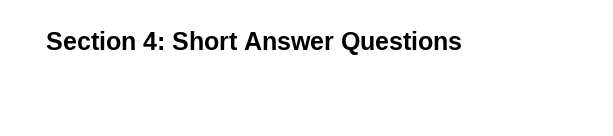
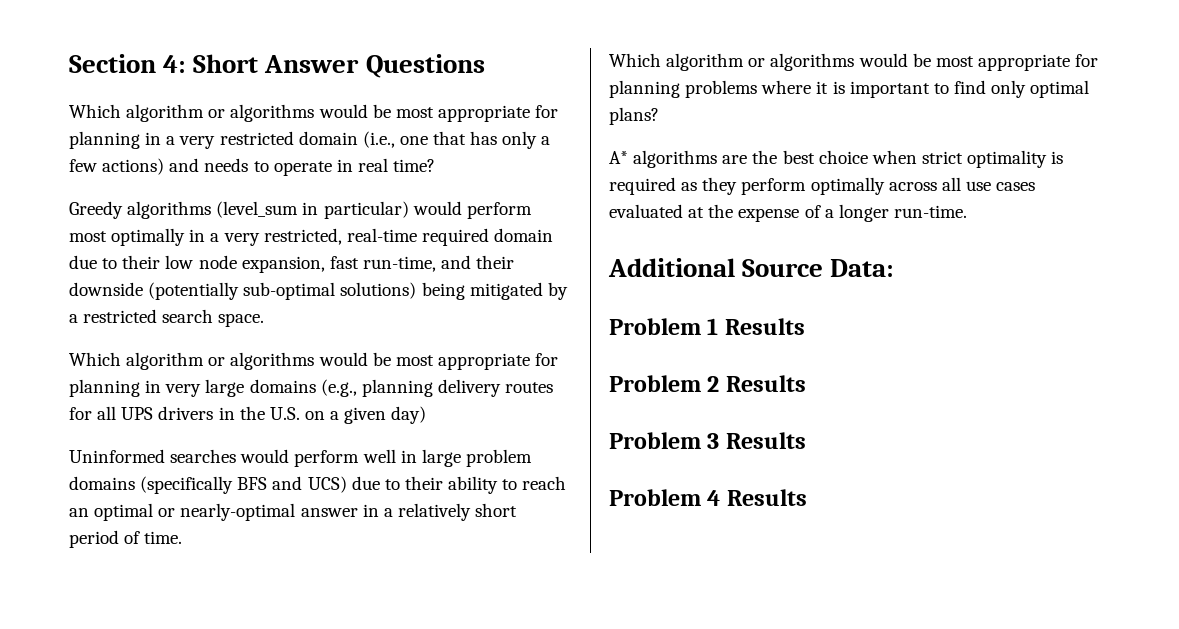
(462, 43) none -> [69,104,559,122] [69,131,551,149] [69,158,436,176] [69,201,532,219] [69,228,554,246] [69,255,515,273] [69,282,568,300] [69,309,265,327] [69,352,559,370] [69,379,554,397] [69,406,427,424] [69,449,532,467] [69,476,567,494] [69,503,518,521] [69,530,183,548] [609,53,1099,71] [609,80,1090,98] [609,107,659,125] [609,150,1064,168] [609,177,1036,195] [609,204,967,222] [608,258,895,277] [609,318,805,335] [609,375,806,392] [609,432,806,449] [609,489,807,506] // Which algorithm or algorithms would be most appropriate for planning in a very restricted domain (i.e., one that has only a few actions) and needs to operate in real time? // Greedy algorithms (level_sum in particular) would perform most optimally in a very restricted, real-time required domain due to their low node expansion, fast run-time, and their downside (potentially sub-optimal solutions) being mitigated by a restricted search space. // Which algorithm or algorithms would be most appropriate for planning in very large domains (e.g., planning delivery routes for all UPS drivers in the U.S. on a given day) // Uninformed searches would perform well in large problem domains (specifically BFS and UCS) due to their ability to reach an optimal or nearly-optimal answer in a relatively short period of time. // Which algorithm or algorithms would be most appropriate for planning problems where it is important to find only optimal plans? // A* algorithms are the best choice when strict optimality is required as they perform optimally across all use cases evaluated at the expense of a longer run-time. // Additional Source Data: // Problem 1 Results // Problem 2 Results // Problem 3 Results // Problem 4 Results

